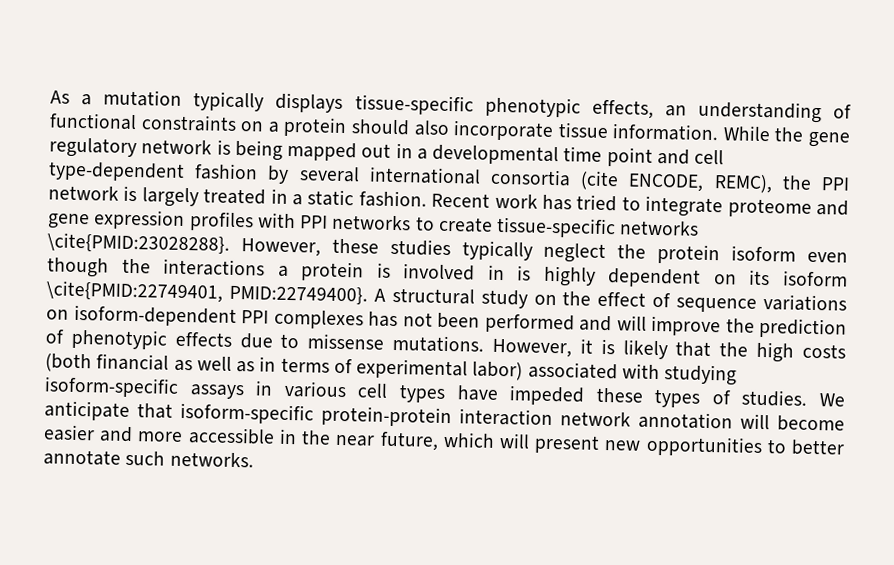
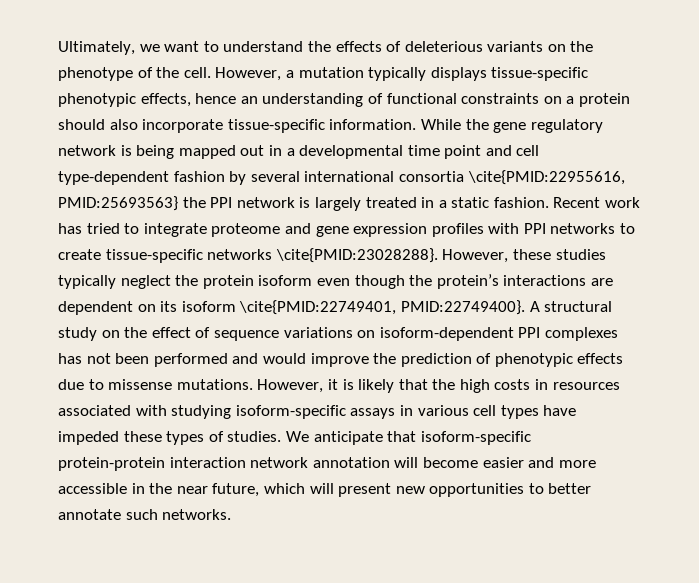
[50,90,70,104] As -> [58,41,594,55] [58,67,282,81] Ultimately, we want to understand the effects of deleterious variants on the phenotype of the cell. However,
(654, 109) none -> [195,93,237,104] hence
[557,122,609,139] tissue -> [227,119,325,133] tissue-specific
[580,170,773,194] (cite ENCODE, REMC), -> [467,170,625,185] [58,196,178,211] \cite{PMID:22955616, PMID:25693563}
[163,258,596,287] interactions a protein is involved in is highly -> [436,274,613,289] protein’s interactions are
[616,315,647,331] will -> [262,353,306,364] would
[45,353,524,381] (both financial as well as in terms of experimental labor) -> [535,379,620,390] in resources

